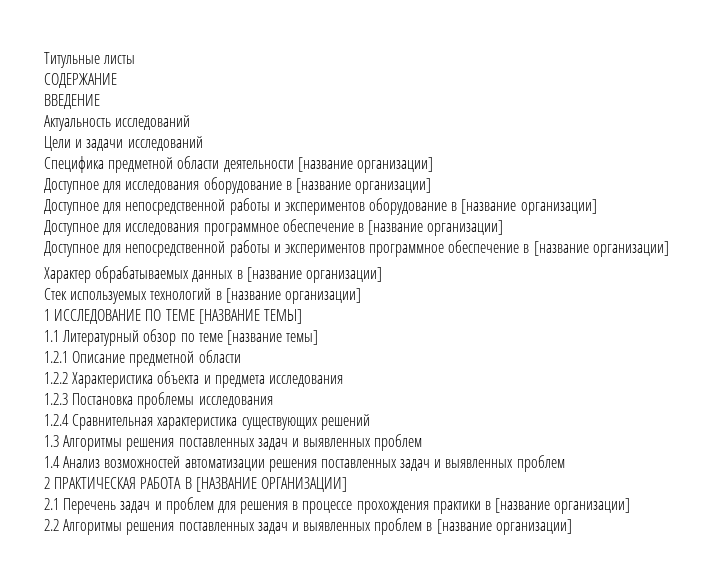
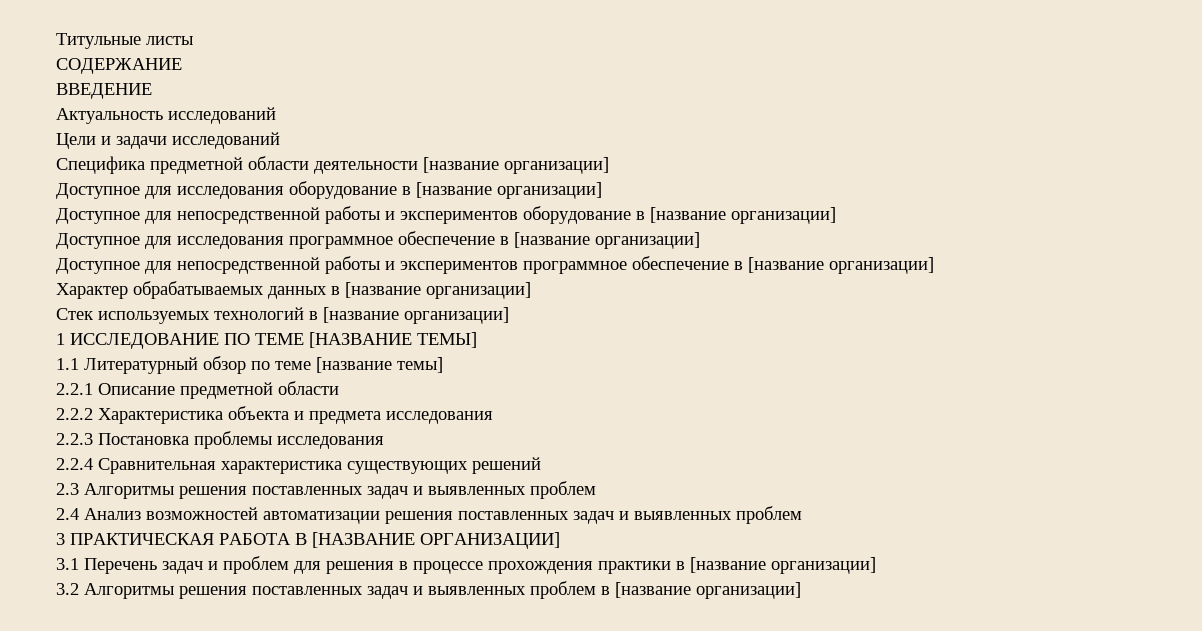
[44,351,68,363] 1.2.1 -> [56,383,93,395] 2.2.1
[44,372,68,384] 1.2.2 -> [56,408,93,420] 2.2.2
[44,393,68,405] 1.2.3 -> [56,433,93,445] 2.2.3
[44,414,69,426] 1.2.4 -> [56,458,93,470] 2.2.4
[44,435,59,447] 1.3 -> [56,483,79,495] 2.3
[44,456,60,468] 1.4 -> [56,508,79,520] 2.4
[44,477,50,489] 2 -> [56,533,65,545] 3
[44,498,59,510] 2.1 -> [56,558,79,570] 3.1
[44,519,59,531] 2.2 -> [56,583,79,595] 3.2

